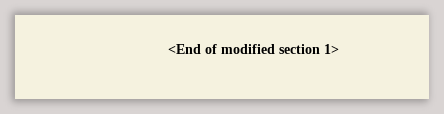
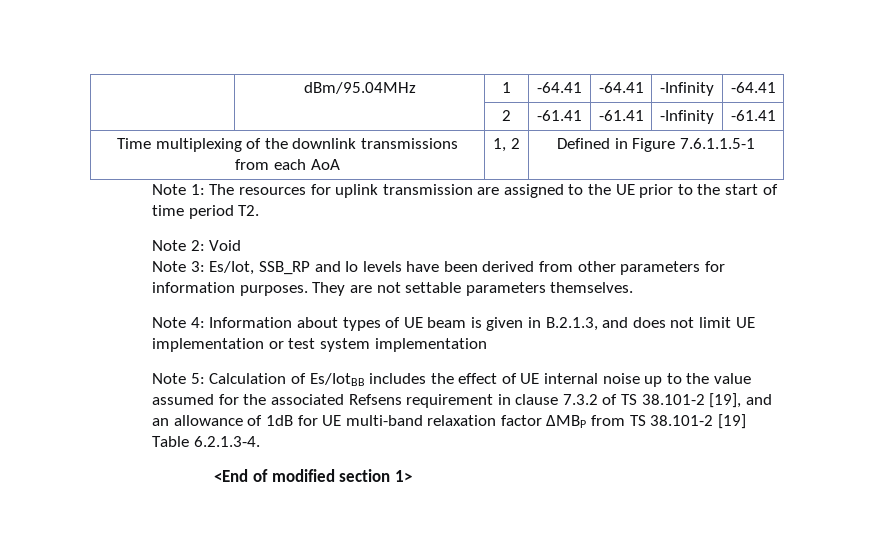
(167, 49) none -> [303,82,416,94] [502,82,511,93] [537,82,582,93] [598,82,644,93] [660,82,714,96] [730,82,776,93] [502,110,511,121] [537,110,582,121] [598,110,644,121] [660,110,714,124] [730,110,776,121] [117,138,458,152] [235,159,340,170] [493,138,520,152] [557,138,755,152] [152,184,778,198] [152,205,260,219] [152,240,242,251] [152,261,725,275] [152,282,634,296] [152,317,755,331] [152,338,487,352] [152,373,752,387] [152,393,772,408] [152,414,746,429] [152,436,260,447] | dBm/95.04MHz | 1 | -64.41 | -64.41 | -Infinity | -64.41 // | | 2 | -61.41 | -61.41 | -Infinity | -61.41 // Time multiplexing of the downlink transmissions from each AoA | 1, 2 | Defined in Figure 7.6.1.1.5-1 // Note 1: The resources for uplink transmission are assigned to the UE prior to the start of time period T2. // Note 2: Void // Note 3: Es/Iot, SSB_RP and Io levels have been derived from other parameters for information purposes. They are not settable parameters themselves. // Note 4: Information about types of UE beam is given in B.2.1.3, and does not limit UE implementation or test system implementation // Note 5: Calculation of Es/IotBB includes the effect of UE internal noise up to the value assumed for the associated Refsens requirement in clause 7.3.2 of TS 38.101-2 [19], and an allowance of 1dB for UE multi-band relaxation factor ΔMBP from TS 38.101-2 [19] Table 6.2.1.3-4. //

